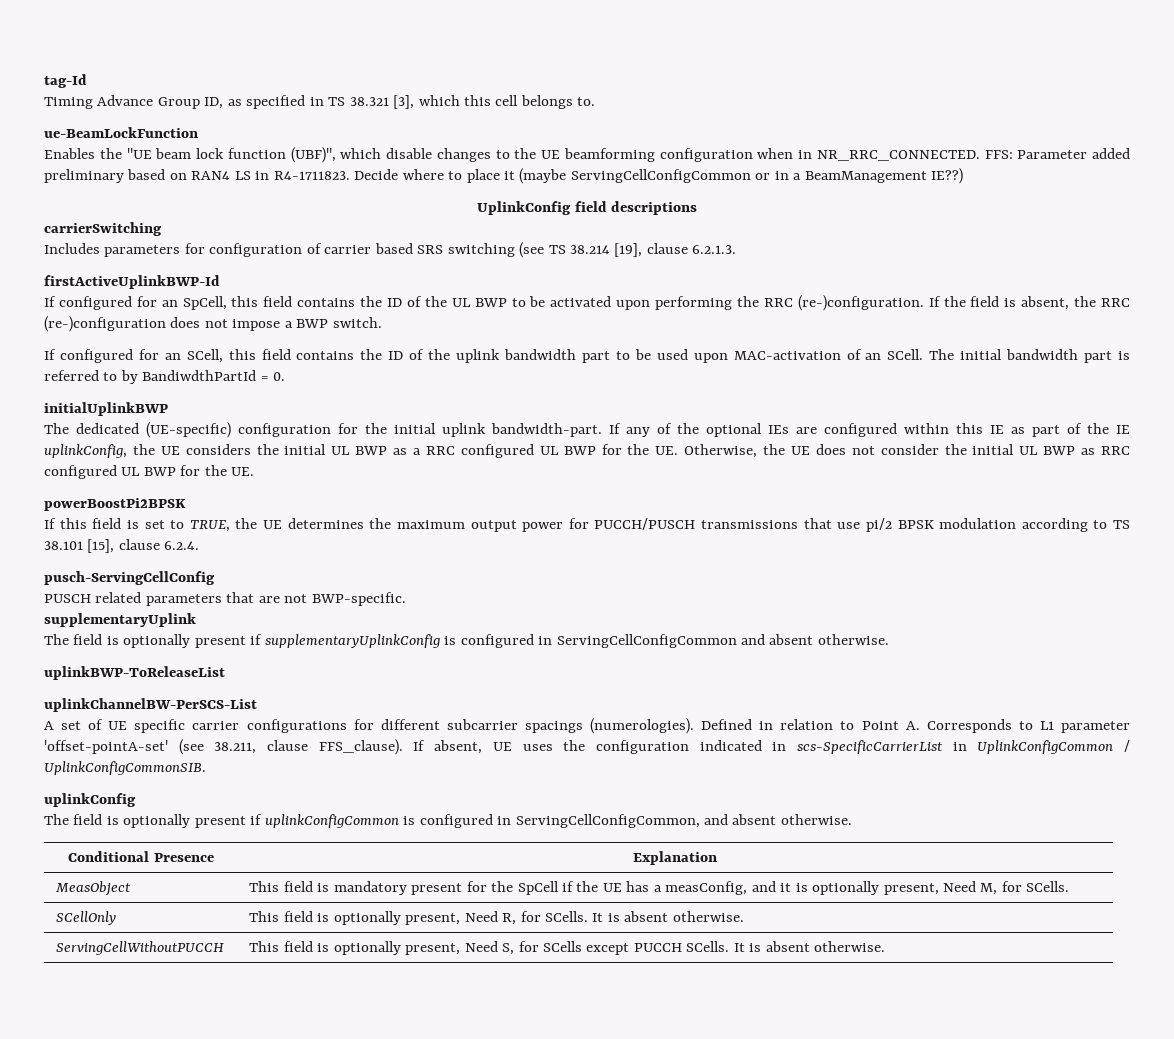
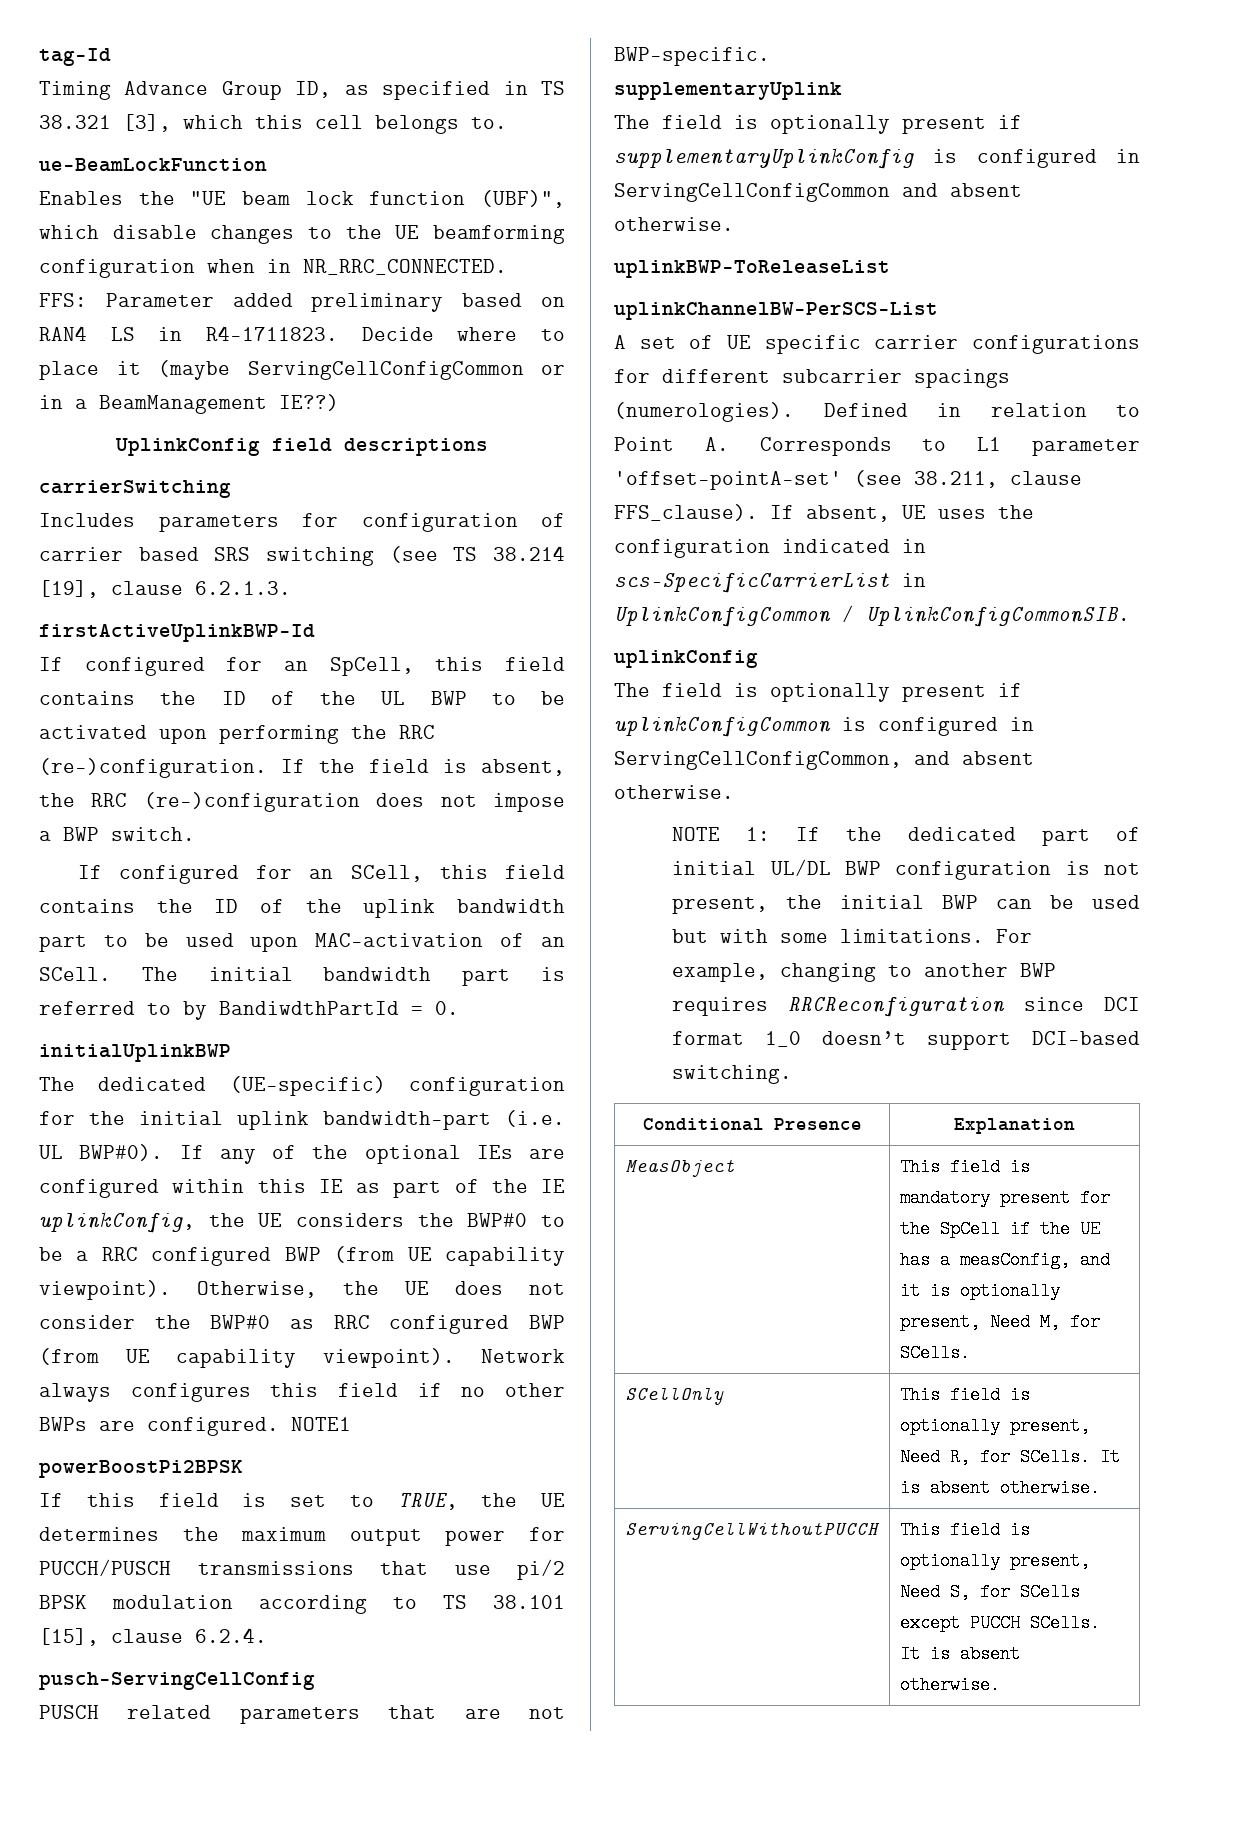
[491,423,602,437] bandwidth-part. -> [323,1110,565,1130] [39,1144,164,1161] bandwidth-part (i.e. UL BWP#0).
[284,444,679,458] initial UL BWP as a RRC configured UL BWP for the UE. -> [467,1213,565,1228] [39,1246,565,1266] [39,1280,171,1300] BWP#0 to be a RRC configured BWP (from UE capability viewpoint).
[972,444,1130,455] [44,465,255,479] initial UL BWP as RRC configured UL BWP for the UE. -> [210,1315,565,1334] [39,1348,565,1368] [39,1383,566,1402] [39,1417,351,1436] BWP#0 as RRC configured BWP (from UE capability viewpoint). Network always configures this field if no other BWPs are configured. NOTE1
(852, 819) none -> [672,827,1140,846] [672,859,1140,880] [672,895,1140,914] [672,929,1033,943] [672,963,1057,982] [672,997,1140,1017] [672,1031,1140,1050] [672,1065,793,1084] // NOTE 1: If the dedicated part of initial UL/DL BWP configuration is not present, the initial BWP can be used but with some limitations. For example, changing to another BWP requires RRCReconfiguration since DCI format 1_0 doesn’t support DCI-based switching.

